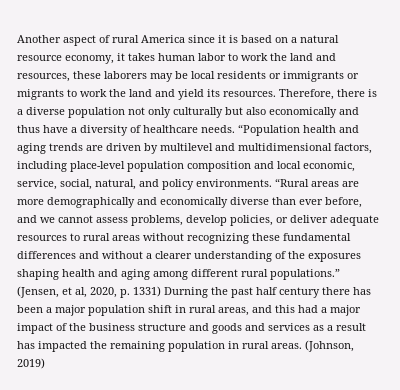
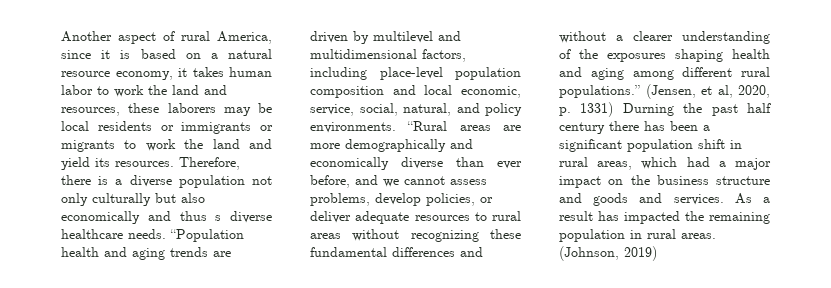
[141,35,185,43] America -> [217,31,272,44] America,
[43,125,141,136] have a diversity of -> [215,211,272,223] s diverse
[55,305,86,316] major -> [559,139,622,152] significant
[252,305,295,313] and this -> [641,157,678,169] which
[56,323,67,331] of -> [608,179,624,185] on
[268,323,324,331] services as -> [673,193,752,205] services. As

